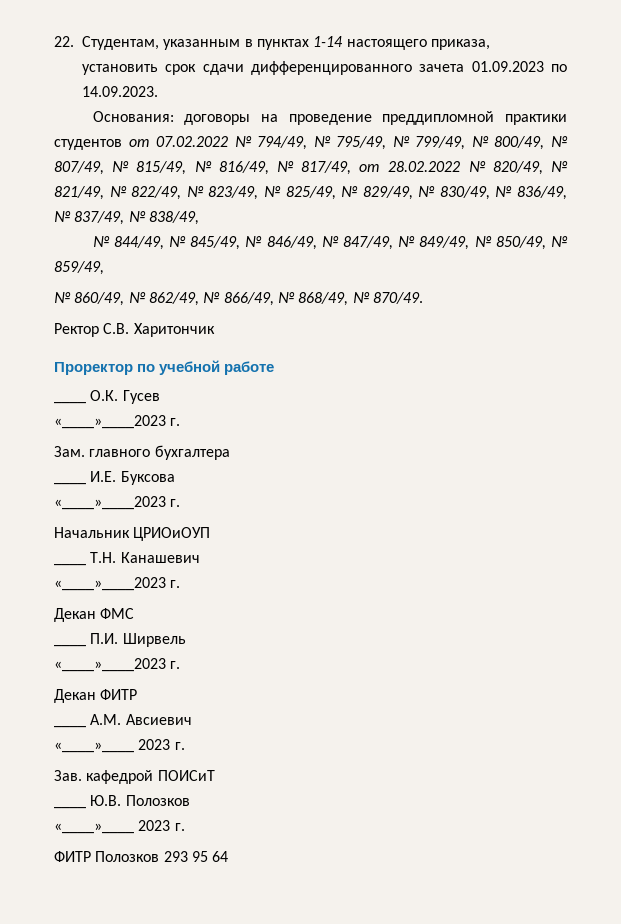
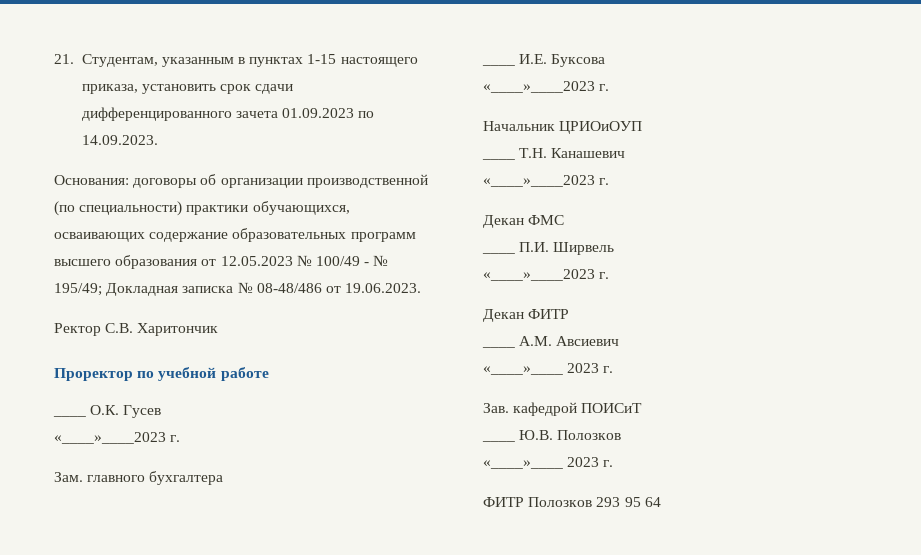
[54,36,74,47] 22. -> [54,54,74,64] 21.
[313,36,344,47] 1-14 -> [307,54,337,64] 1-15
[261,111,568,125] [54,136,569,150] [54,161,568,175] [54,186,567,200] [54,211,199,225] [92,236,569,250] [54,261,104,275] [54,292,423,306] на проведение преддипломной практики студентов от 07.02.2022 № 794/49, № 795/49, № 799/49, № 800/49, № 807/49, № 815/49, № 816/49, № 817/49, от 28.02.2022 № 820/49, № 821/49, № 822/49, № 823/49, № 825/49, № 829/49, № 830/49, № 836/49, № 837/49, № 838/49, // № 844/49, № 845/49, № 846/49, № 847/49, № 849/49, № 850/49, № 859/49, // № 860/49, № 862/49, № 866/49, № 868/49, № 870/49. -> [200,174,428,188] [54,201,350,216] [54,228,416,242] [54,255,389,269] [54,282,422,296] об организации производственной (по специальности) практики обучающихся, осваивающих содержание образовательных программ высшего образования от 12.05.2023 № 100/49 - № 195/49; Докладная записка № 08-48/486 от 19.06.2023.

